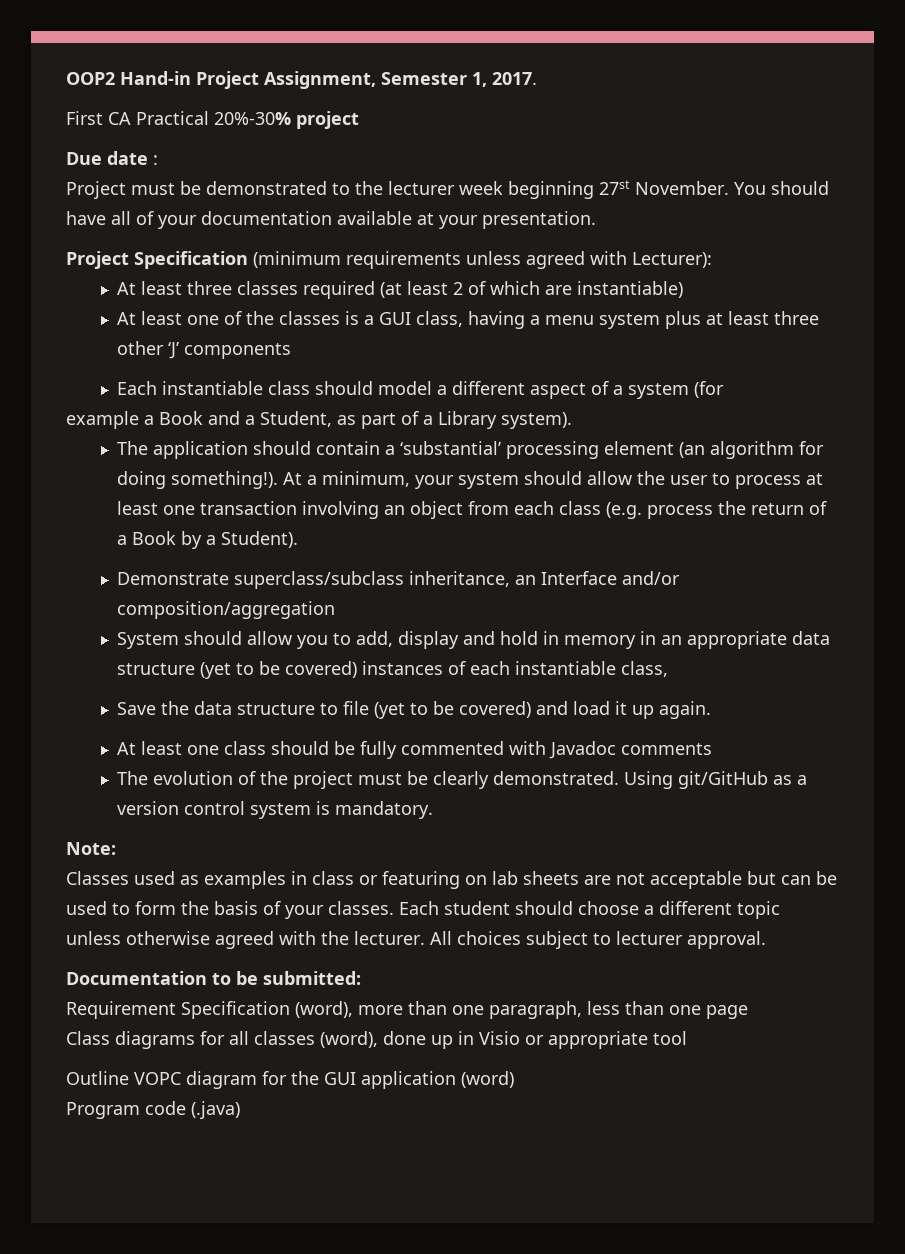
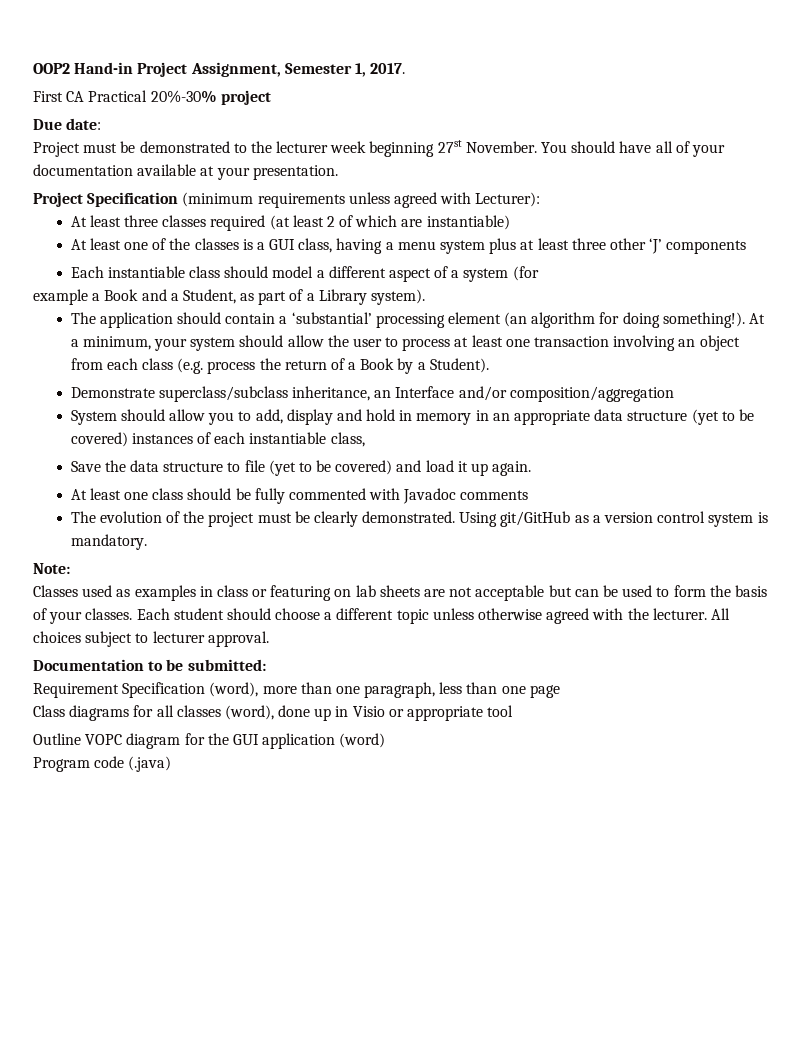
[107,151,158,165] date : -> [66,118,102,130] date:

